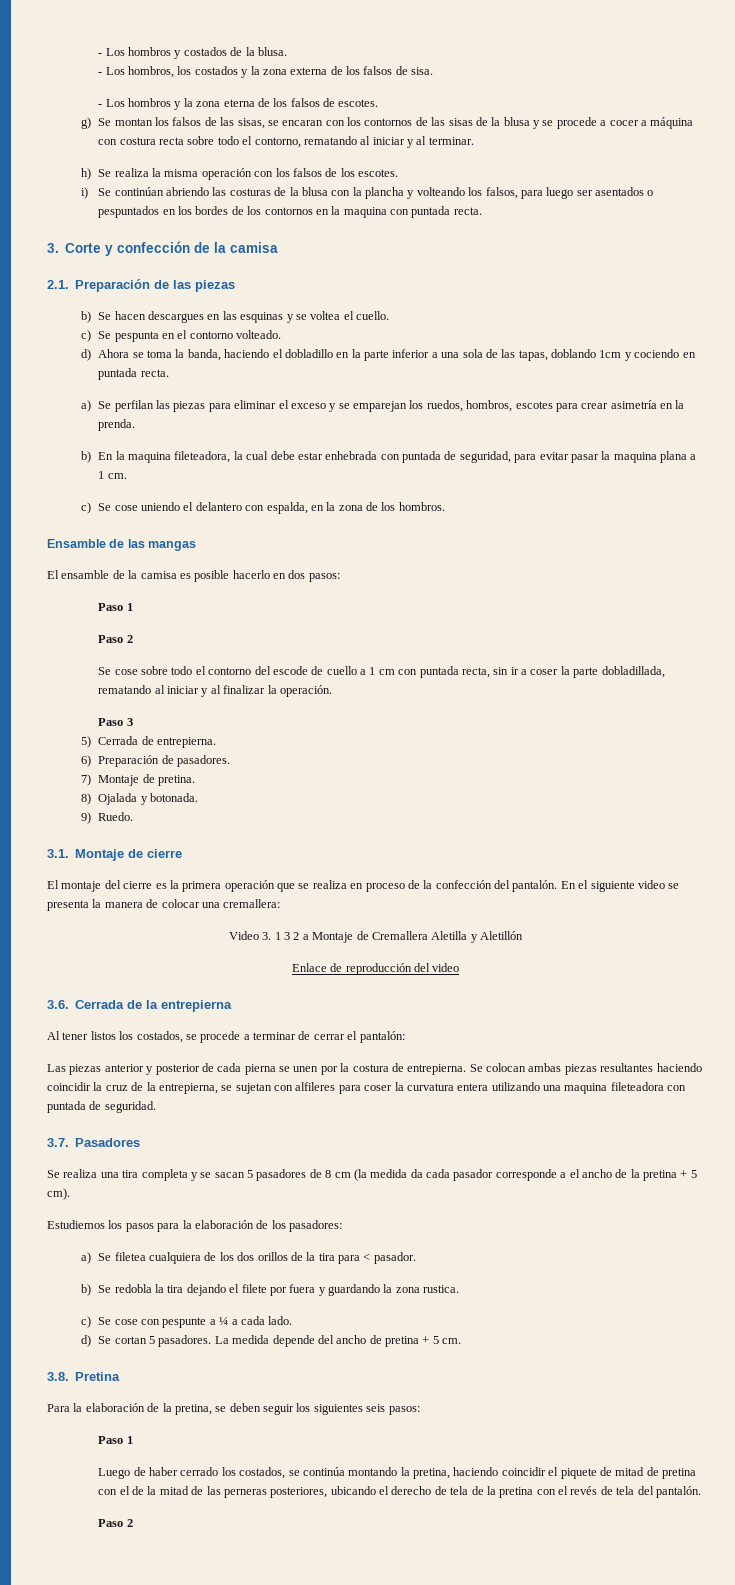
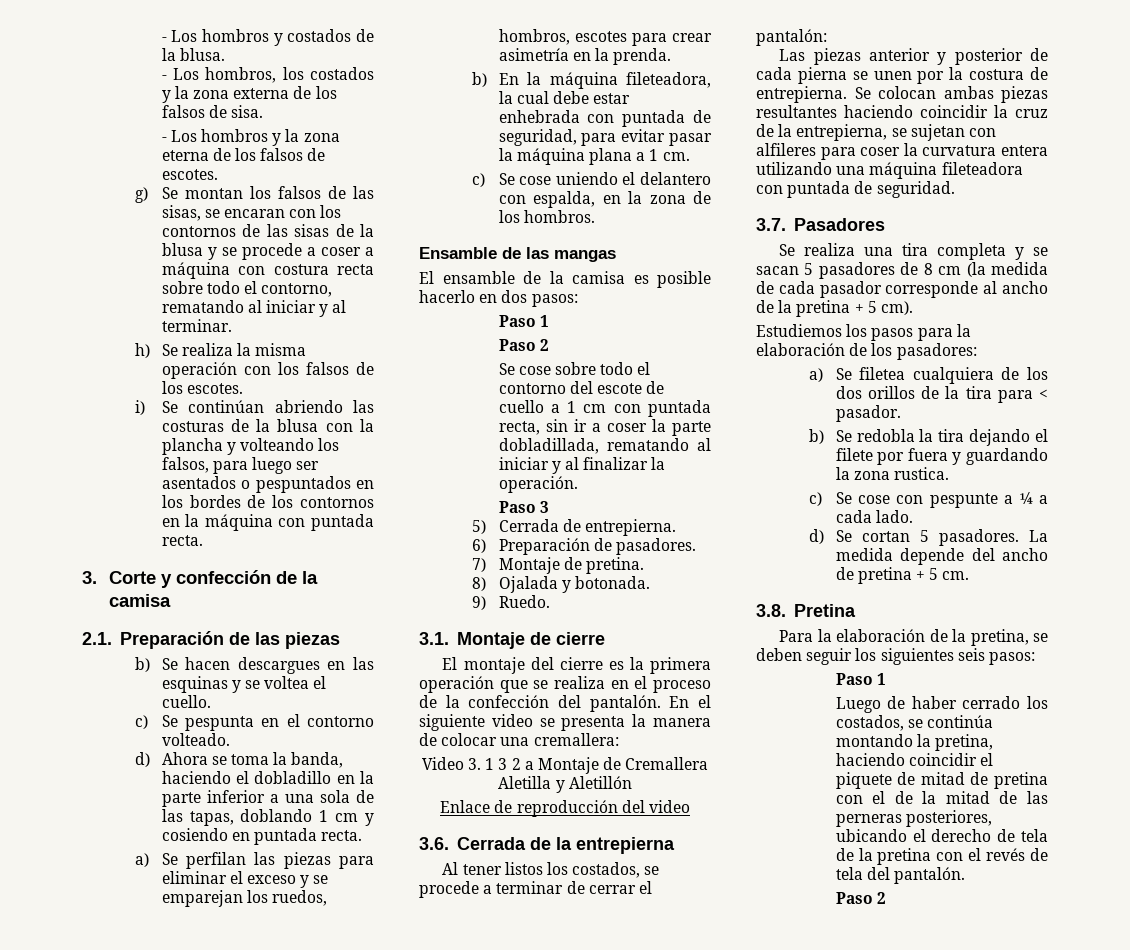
[609,120,639,126] cocer -> [320,247,361,256] coser
[343,207,387,218] maquina -> [204,514,273,531] máquina
[599,349,680,361] 1cm y cociendo -> [319,810,374,826] [161,828,228,841] 1 cm y cosiendo
[128,452,172,463] maquina -> [549,72,618,89] máquina
[613,452,657,463] maquina -> [516,148,585,165] máquina
[272,666,308,675] escode -> [597,383,643,394] escote
(364, 886) none -> [634,676,648,689] el
[564,1083,608,1094] maquina -> [869,162,938,179] máquina
[410,1169,423,1178] da -> [756,281,774,294] de
[560,1169,580,1178] a el -> [983,281,998,294] al

